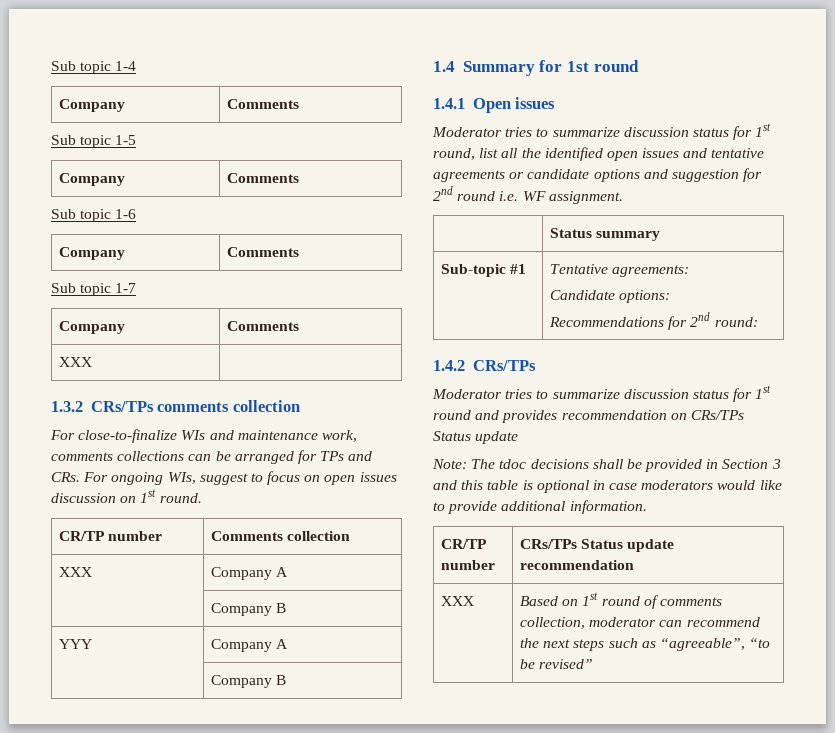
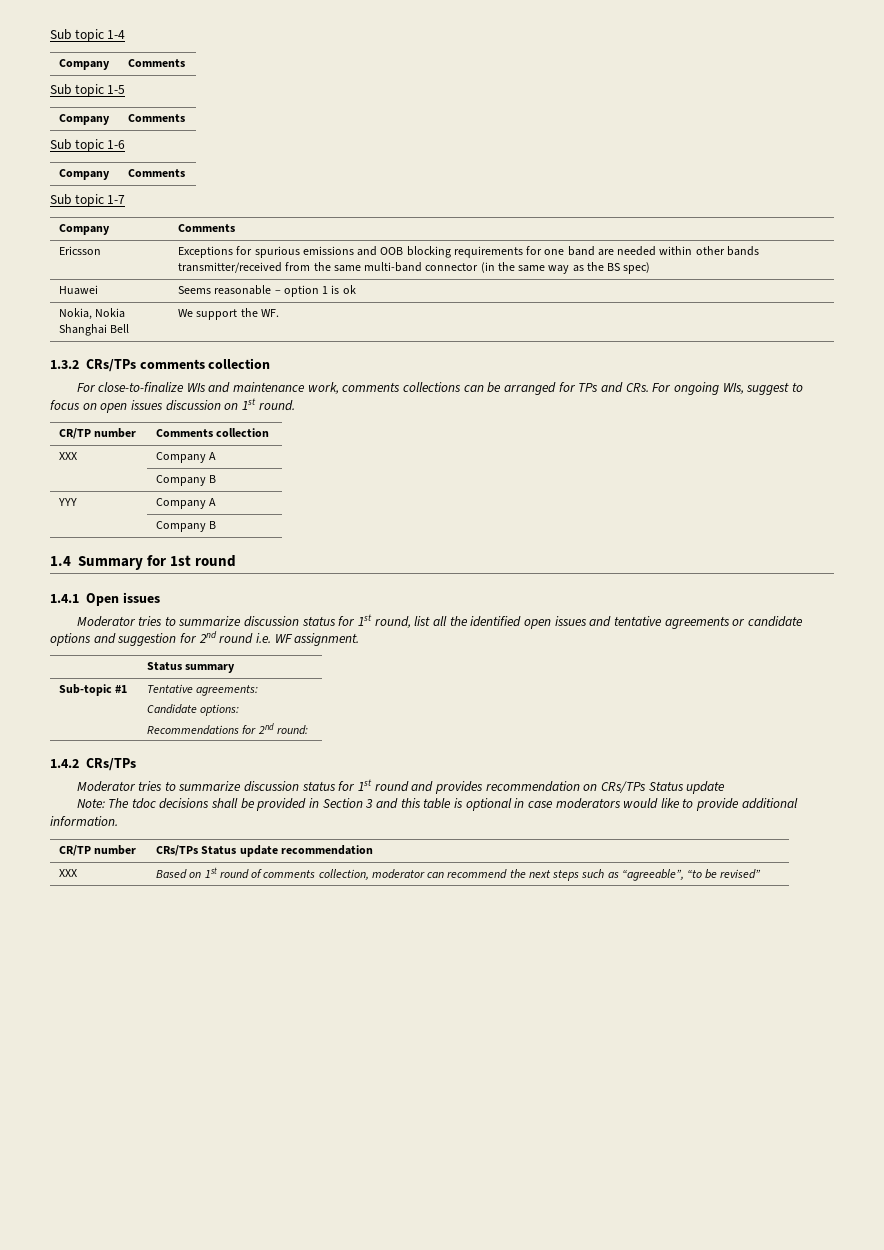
[58,357,92,367] XXX | -> [59,246,102,255] [178,246,759,258] [178,262,651,274] [59,285,99,295] [178,285,356,297] [59,308,126,320] [59,324,130,336] [178,308,279,320] Ericsson | Exceptions for spurious emissions and OOB blocking requirements for one band are needed within other bands transmitter/received from the same multi-band connector (in the same way as the BS spec) // Huawei | Seems reasonable – option 1 is ok // Nokia, Nokia Shanghai Bell | We support the WF.

